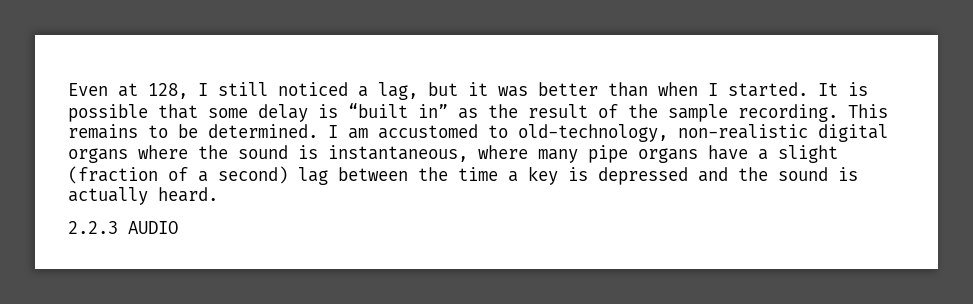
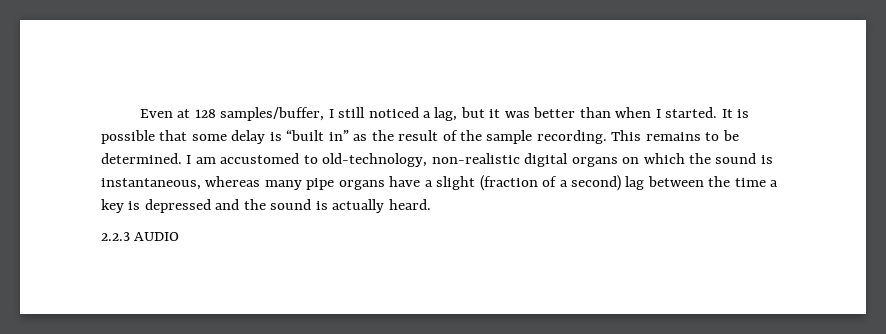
[148,83,188,99] 128, -> [194,107,325,121] 128 samples/buffer,
[138,145,188,159] where -> [622,153,685,164] on which
[478,145,528,159] where -> [205,176,261,187] whereas

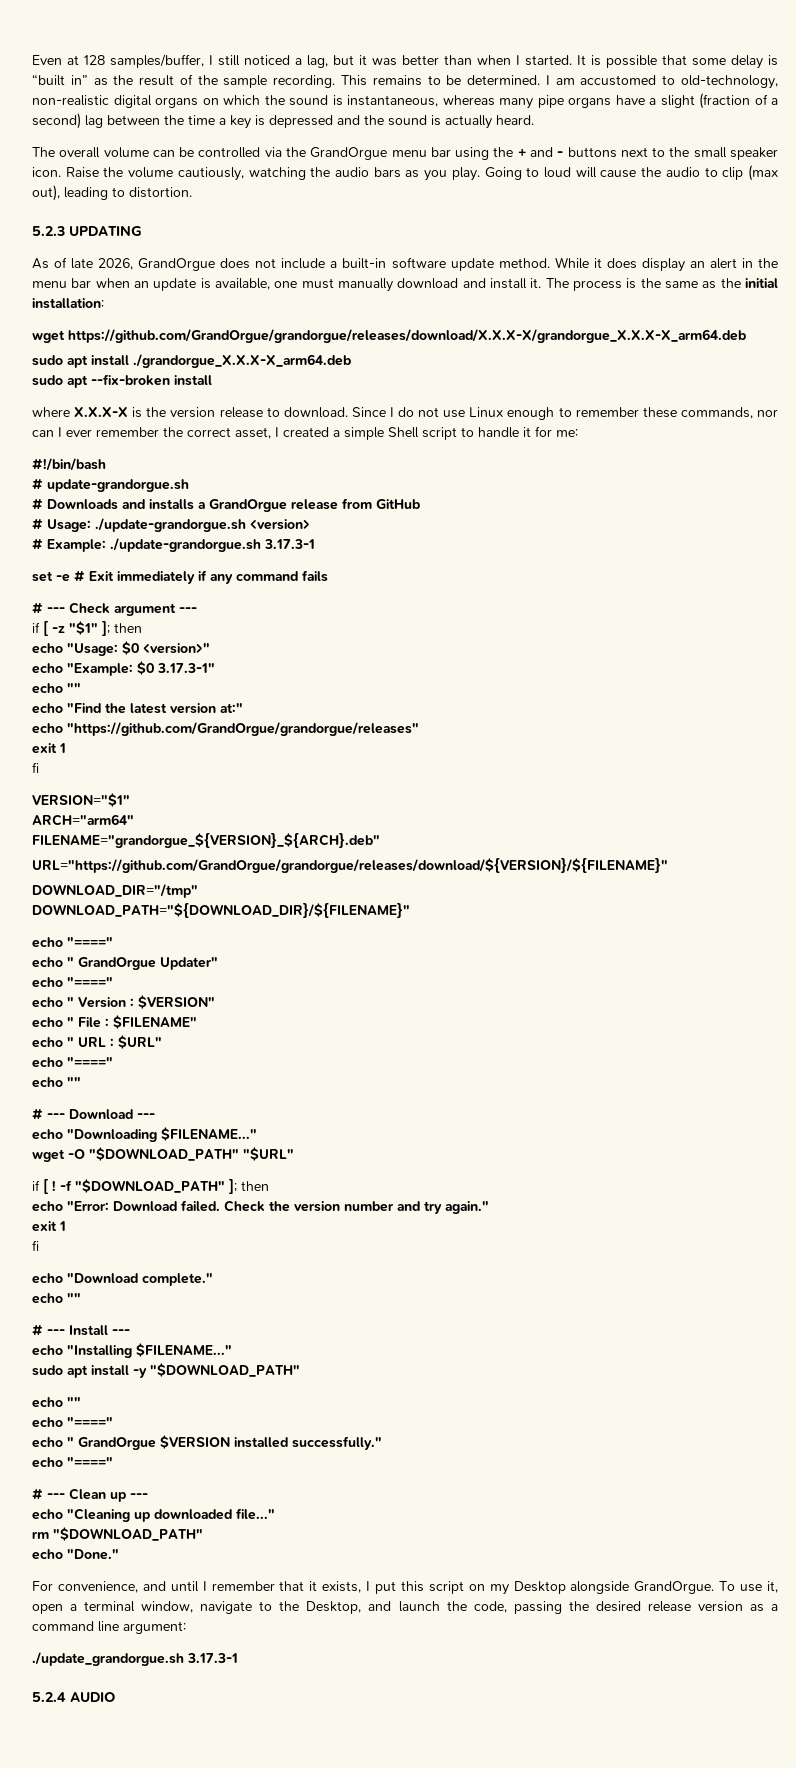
[101,232,130,241] 2.2.3 -> [32,147,779,160] [32,165,778,181] [32,185,192,201] [32,226,142,236] [32,257,778,272] [32,278,779,292] [32,298,104,309] [32,329,746,343] [32,354,351,368] [32,374,212,388] [32,407,778,420] [32,426,578,440] [32,458,106,471] [32,478,189,492] [32,498,420,512] [32,518,310,532] [32,538,315,552] [32,570,328,584] [32,602,197,616] [32,621,142,636] [32,641,210,656] [32,661,215,676] [32,683,81,694] [32,703,243,714] [32,722,419,736] [32,743,66,754] [32,762,39,773] [32,793,130,807] [32,814,134,826] [32,833,380,848] [32,858,668,873] [32,884,198,898] [32,903,410,918] [32,937,113,948] [32,957,218,970] [32,977,113,988] [32,995,215,1009] [32,1015,197,1029] [32,1035,162,1049] [32,1057,113,1068] [32,1077,81,1088] [32,1108,155,1120] [32,1127,257,1142] [32,1147,294,1162] [32,1179,269,1194] [32,1200,489,1214] [32,1221,66,1232] [32,1240,39,1251] [32,1273,213,1286] [32,1293,81,1304] [32,1324,130,1336] [32,1343,232,1358] [32,1363,300,1378] [32,1397,81,1408] [32,1417,113,1428] [32,1435,382,1450] [32,1457,113,1468] [32,1488,148,1502] [32,1508,275,1522] [32,1527,203,1541] [32,1549,119,1560] [32,1581,778,1595] [32,1601,778,1614] [32,1621,186,1634] [32,1652,238,1666] [32,1692,66,1702] The overall volume can be controlled via the GrandOrgue menu bar using the + and - buttons next to the small speaker icon. Raise the volume cautiously, watching the audio bars as you play. Going to loud will cause the audio to clip (max out), leading to distortion. // 5.2.3 UPDATING // As of late 2026, GrandOrgue does not include a built-in software update method. While it does display an alert in the menu bar when an update is available, one must manually download and install it. The process is the same as the initial installation: // wget https://github.com/GrandOrgue/grandorgue/releases/download/X.X.X-X/grandorgue_X.X.X-X_arm64.deb // sudo apt install ./grandorgue_X.X.X-X_arm64.deb // sudo apt --fix-broken install // where X.X.X-X is the version release to download. Since I do not use Linux enough to remember these commands, nor can I ever remember the correct asset, I created a simple Shell script to handle it for me: // #!/bin/bash // # update-grandorgue.sh // # Downloads and installs a GrandOrgue release from GitHub // # Usage: ./update-grandorgue.sh <version> // # Example: ./update-grandorgue.sh 3.17.3-1 // set -e # Exit immediately if any command fails // # --- Check argument --- // if [ -z "$1" ]; then // echo "Usage: $0 <version>" // echo "Example: $0 3.17.3-1" // echo "" // echo "Find the latest version at:" // echo "https://github.com/GrandOrgue/grandorgue/releases" // exit 1 // fi // VERSION="$1" // ARCH="arm64" // FILENAME="grandorgue_${VERSION}_${ARCH}.deb" // URL="https://github.com/GrandOrgue/grandorgue/releases/download/${VERSION}/${FILENAME}" // DOWNLOAD_DIR="/tmp" // DOWNLOAD_PATH="${DOWNLOAD_DIR}/${FILENAME}" // echo "====" // echo " GrandOrgue Updater" // echo "====" // echo " Version : $VERSION" // echo " File : $FILENAME" // echo " URL : $URL" // echo "====" // echo "" // # --- Download --- // echo "Downloading $FILENAME..." // wget -O "$DOWNLOAD_PATH" "$URL" // if [ ! -f "$DOWNLOAD_PATH" ]; then // echo "Error: Download failed. Check the version number and try again." // exit 1 // fi // echo "Download complete." // echo "" // # --- Install --- // echo "Installing $FILENAME..." // sudo apt install -y "$DOWNLOAD_PATH" // echo "" // echo "====" // echo " GrandOrgue $VERSION installed successfully." // echo "====" // # --- Clean up --- // echo "Cleaning up downloaded file..." // rm "$DOWNLOAD_PATH" // echo "Done." // For convenience, and until I remember that it exists, I put this script on my Desktop alongside GrandOrgue. To use it, open a terminal window, navigate to the Desktop, and launch the code, passing the desired release version as a command line argument: // ./update_grandorgue.sh 3.17.3-1 // 5.2.4

